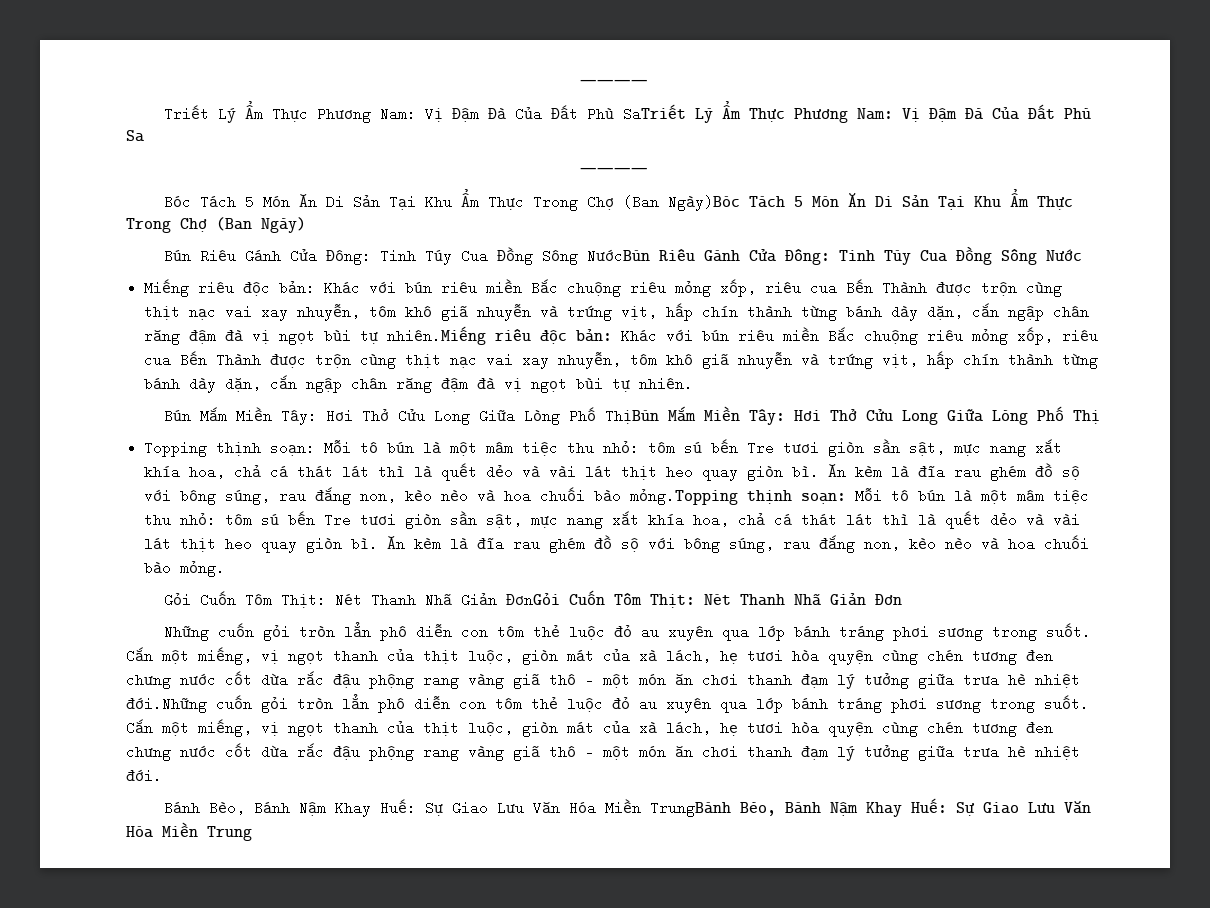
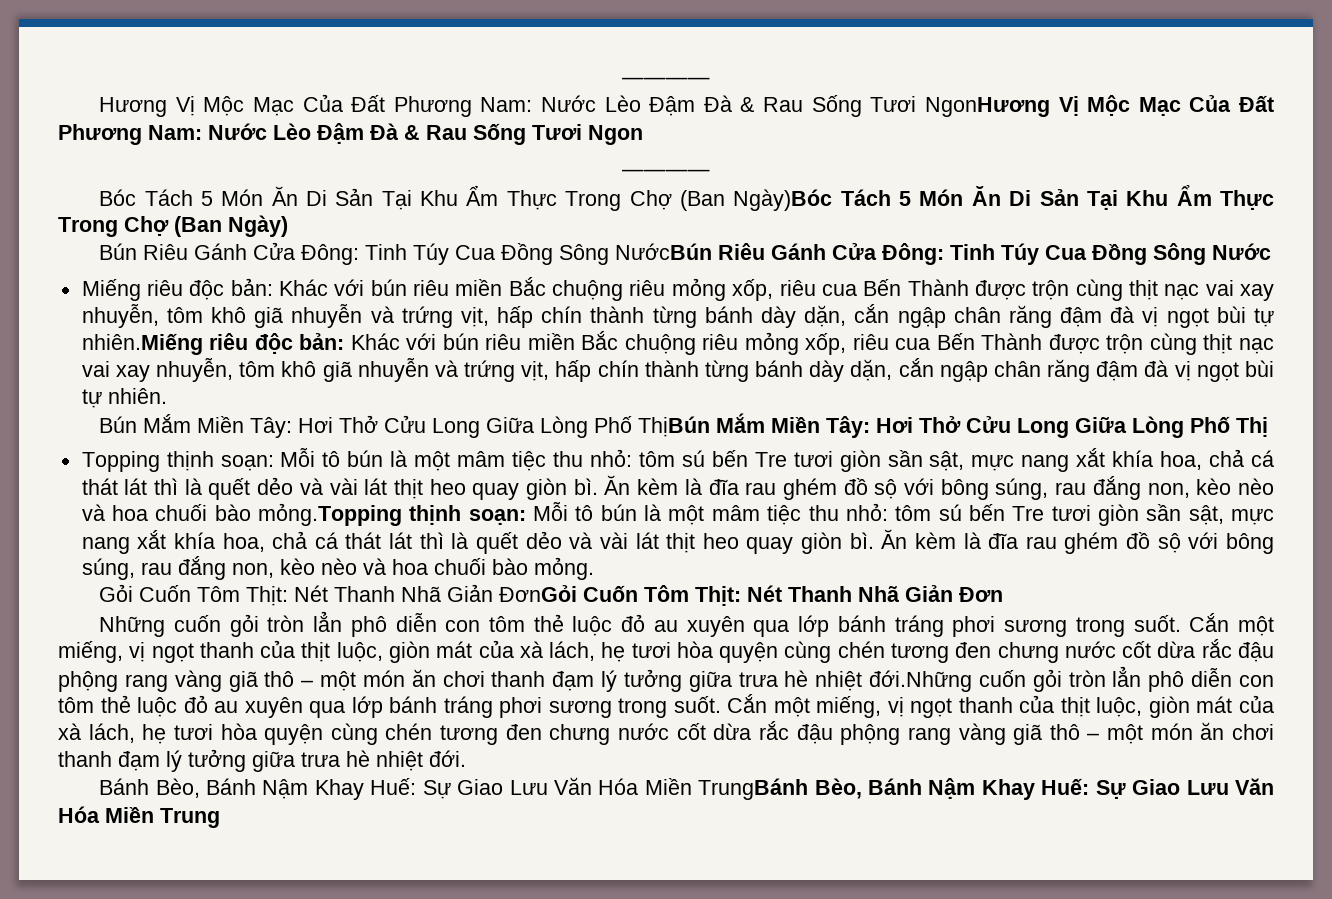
[580,79,648,85] [163,101,1091,123] [126,130,144,142] ―――― // Triết Lý Ẩm Thực Phương Nam: Vị Đậm Đà Của Đất Phù SaTriết Lý Ẩm Thực Phương Nam: Vị Đậm Đà Của Đất Phù Sa -> [622,77,710,84] [99,94,1274,117] [58,123,643,145] ―――― // Hương Vị Mộc Mạc Của Đất Phương Nam: Nước Lèo Đậm Đà & Rau Sống Tươi NgonHương Vị Mộc Mạc Của Đất Phương Nam: Nước Lèo Đậm Đà & Rau Sống Tươi Ngon

